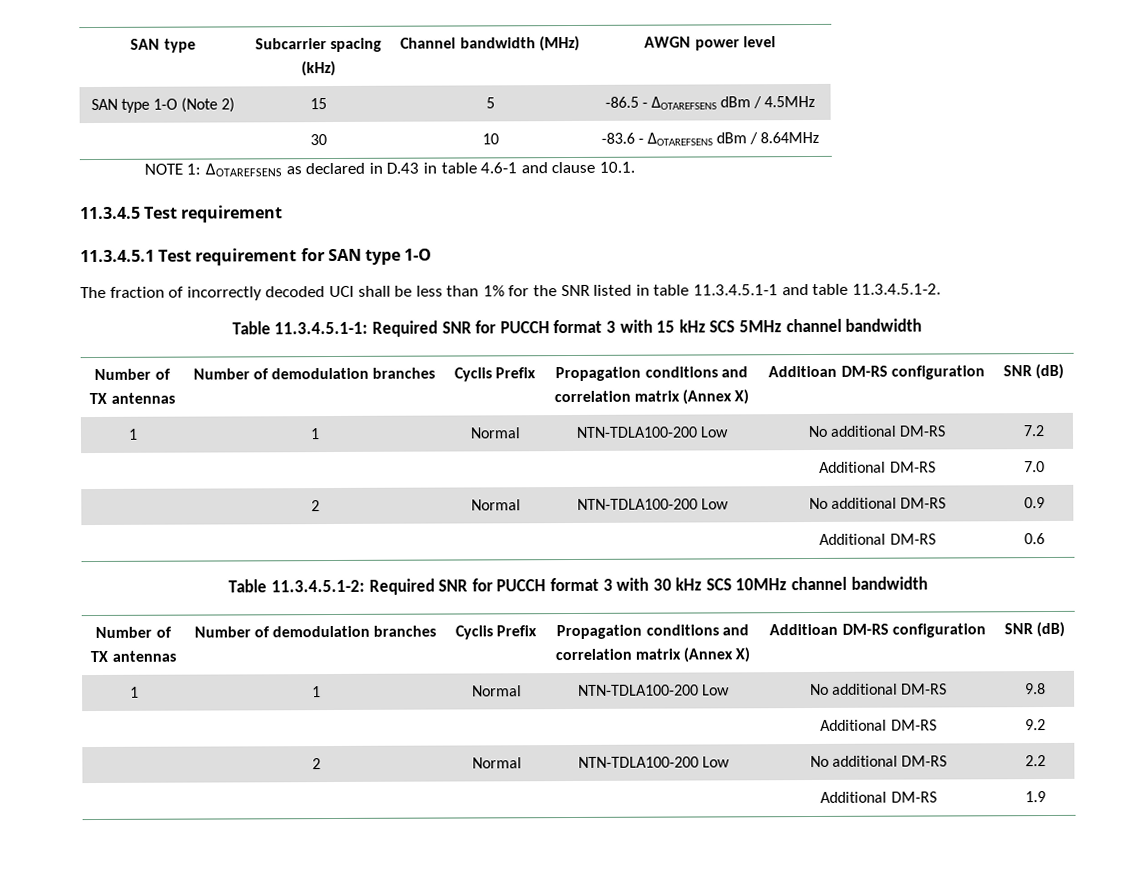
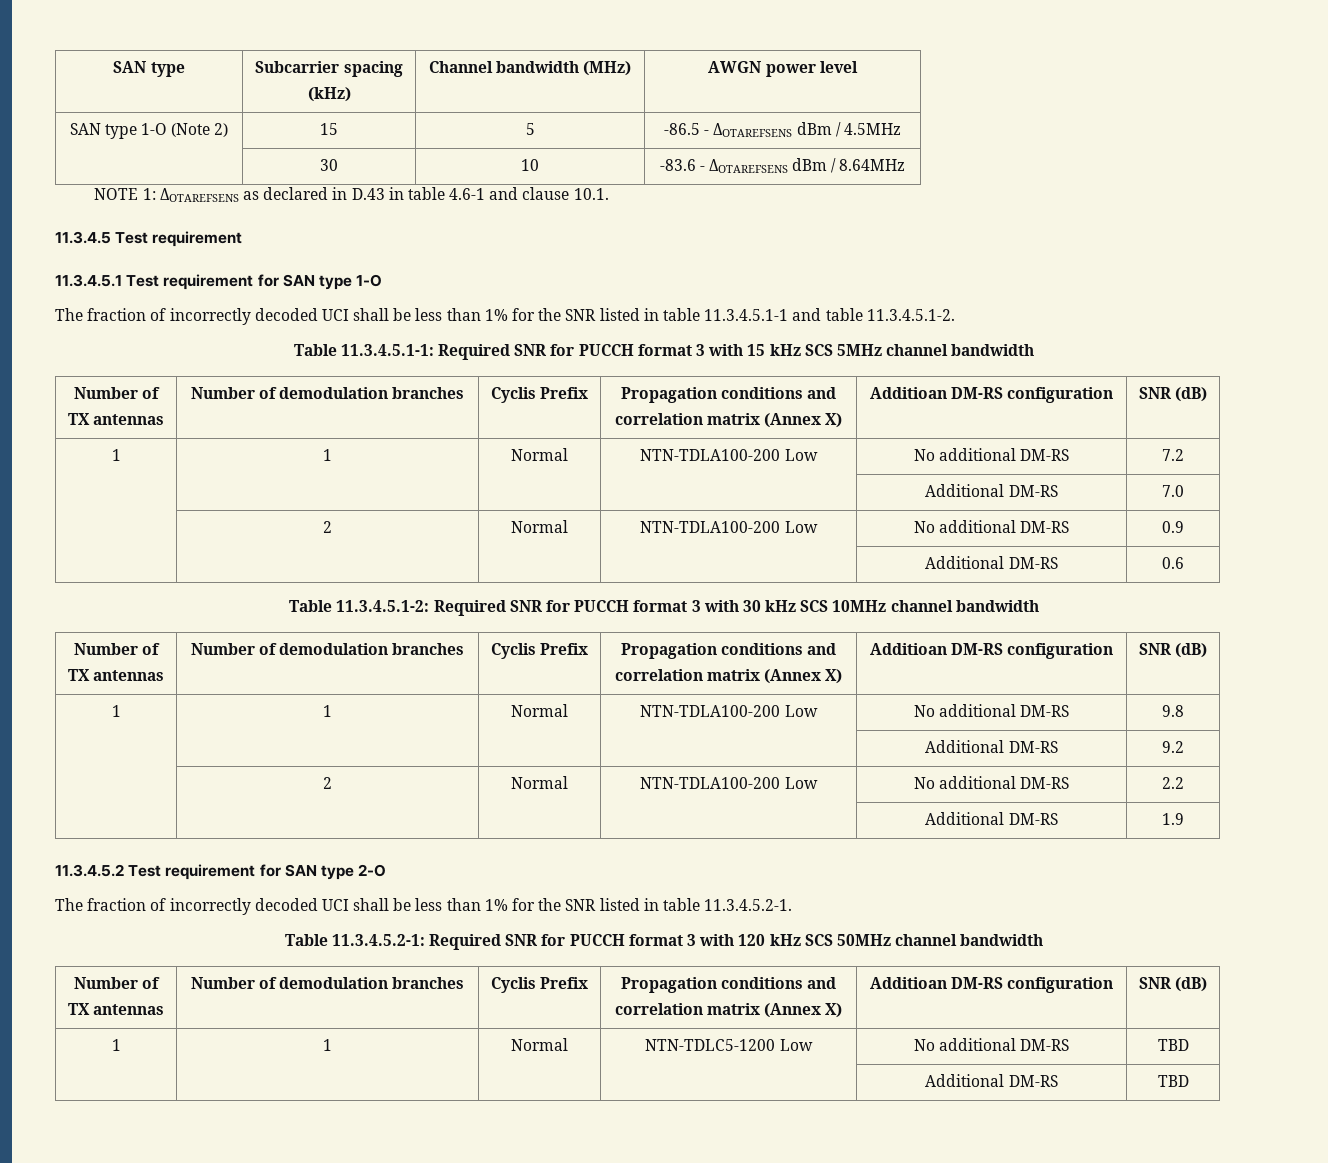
(1046, 797) none -> [55,864,387,880] [55,898,793,915] [284,934,1044,950] [73,977,161,989] [67,1003,165,1015] [190,977,465,989] [490,977,589,993] [620,977,837,993] [614,1003,843,1018] [869,977,1114,993] [1138,977,1208,992] [111,1039,121,1051] [323,1039,332,1051] [511,1038,568,1051] [645,1039,813,1051] [913,1038,1070,1051] [1157,1039,1189,1051] [925,1074,1058,1087] [1157,1075,1189,1087] // 11.3.4.5.2 Test requirement for SAN type 2-O // The fraction of incorrectly decoded UCI shall be less than 1% for the SNR listed in table 11.3.4.5.2-1. // Table 11.3.4.5.2-1: Required SNR for PUCCH format 3 with 120 kHz SCS 50MHz channel bandwidth // Number of // TX antennas | Number of demodulation branches | Cyclis Prefix | Propagation conditions and // correlation matrix (Annex X) | Additioan DM-RS configuration | SNR (dB) // 1 | 1 | Normal | NTN-TDLC5-1200 Low | No additional DM-RS | TBD // | | | | Additional DM-RS | TBD

